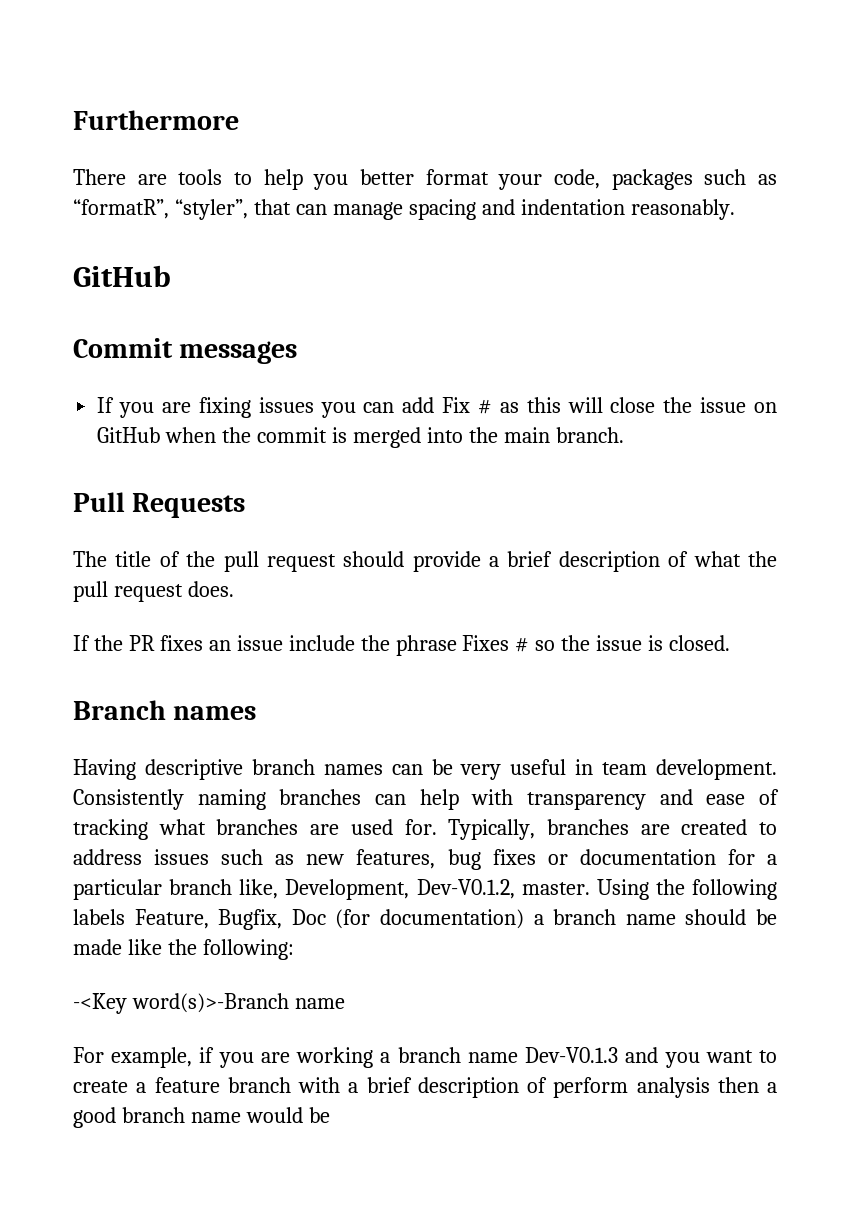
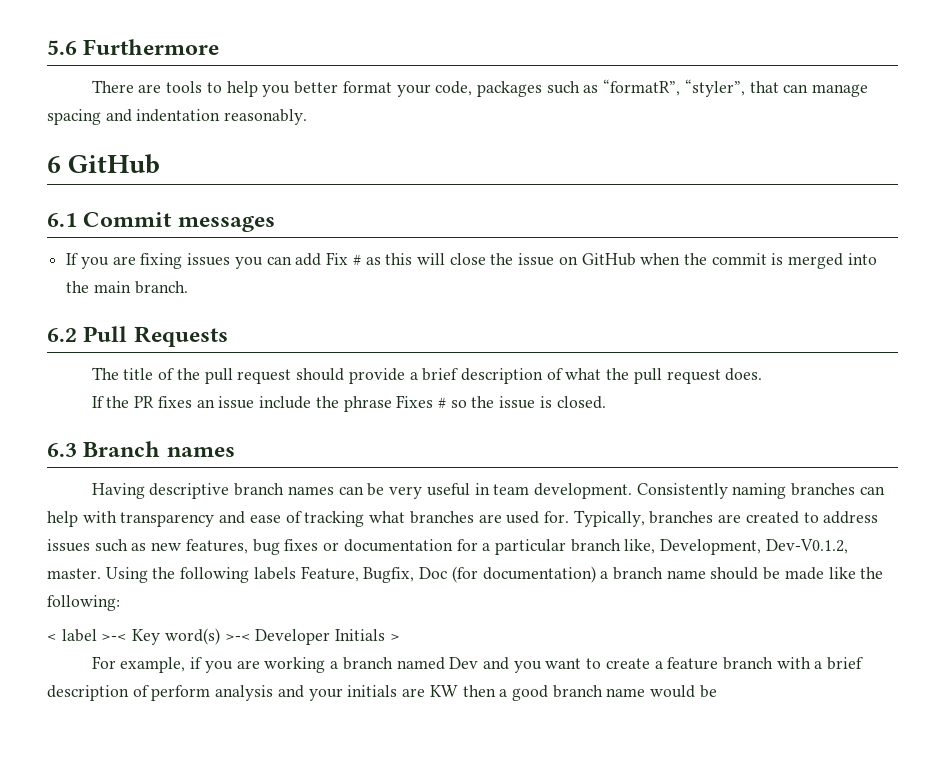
(73, 120) none -> [47,40,77,55] 5.6
(735, 209) none -> [47,156,61,173] 6
(171, 276) none -> [47,213,77,227] 6.1
(624, 435) none -> [47,328,77,342] 6.2
(731, 643) none -> [47,443,77,457] 6.3
[73,993,345,1014] -<Key word(s)>-Branch name -> [47,628,400,645] < label >-< Key word(s) >-< Developer Initials >
[467,1047,619,1063] name Dev-V0.1.3 -> [396,657,479,670] named Dev
(710, 1087) none -> [277,685,458,701] and your initials are KW

